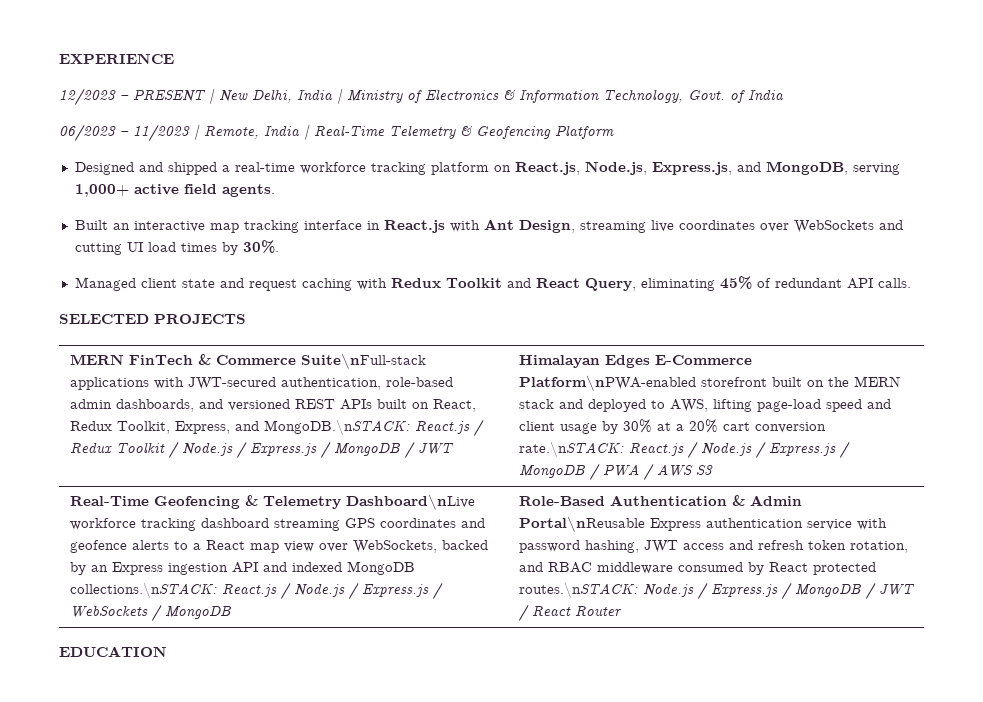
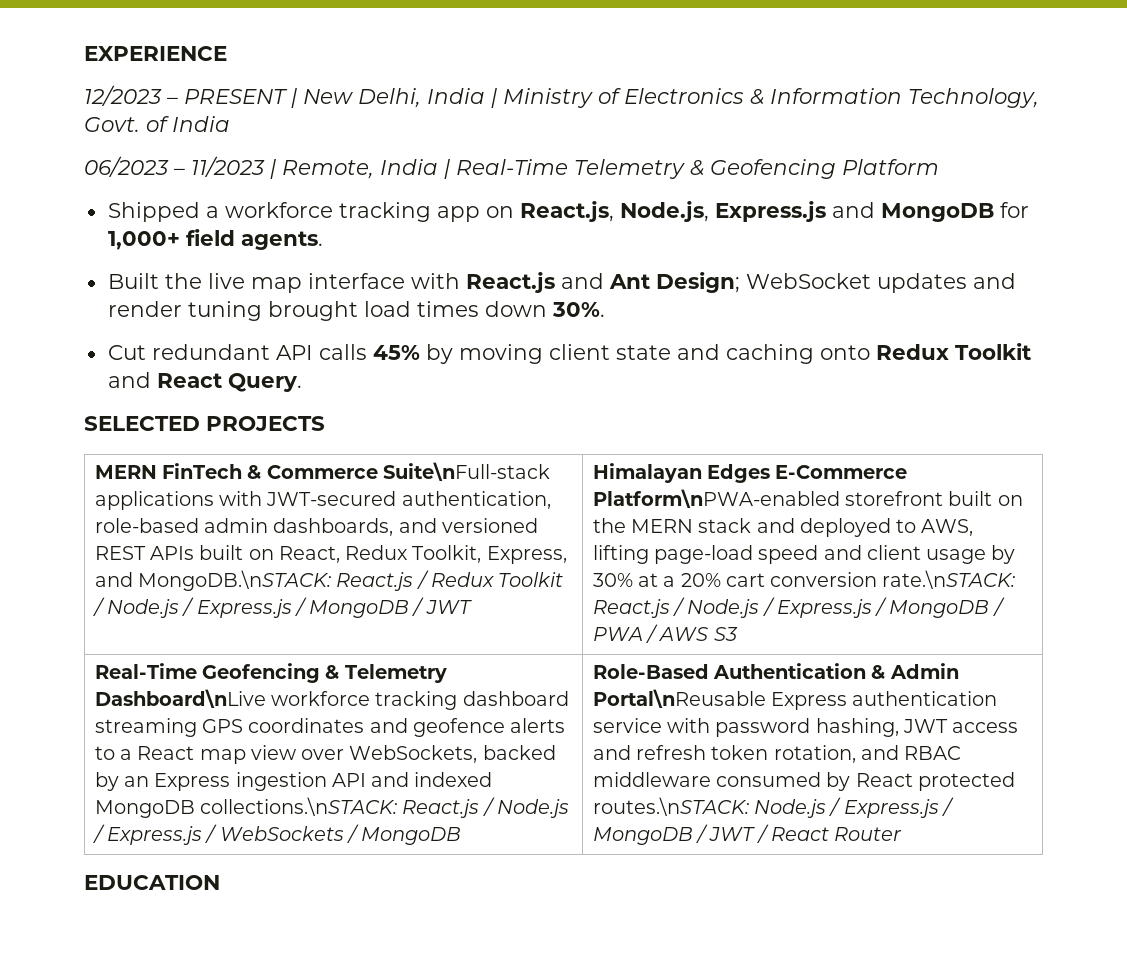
[74,162,489,175] Designed and shipped a real-time workforce tracking platform -> [107,202,480,222] Shipped a workforce tracking app
[651,161,900,175] [74,184,275,197] [74,219,903,233] [74,242,143,255] Express.js, and MongoDB, serving 1,000+ active field agents. // Built an interactive map tracking interface in React.js with Ant Design, streaming live coordinates over WebSockets and cutting UI -> [714,201,1029,222] [107,229,323,250] [107,272,1016,293] [107,301,358,321] Express.js and MongoDB for 1,000+ field agents. // Built the live map interface with React.js and Ant Design; WebSocket updates and render tuning brought
[221,242,238,255] by -> [484,301,547,317] down
[74,276,911,291] Managed client state and request caching with Redux Toolkit and React Query, eliminating 45% of redundant API calls. -> [107,343,1031,364] [107,372,302,392] Cut redundant API calls 45% by moving client state and caching onto Redux Toolkit and React Query.

